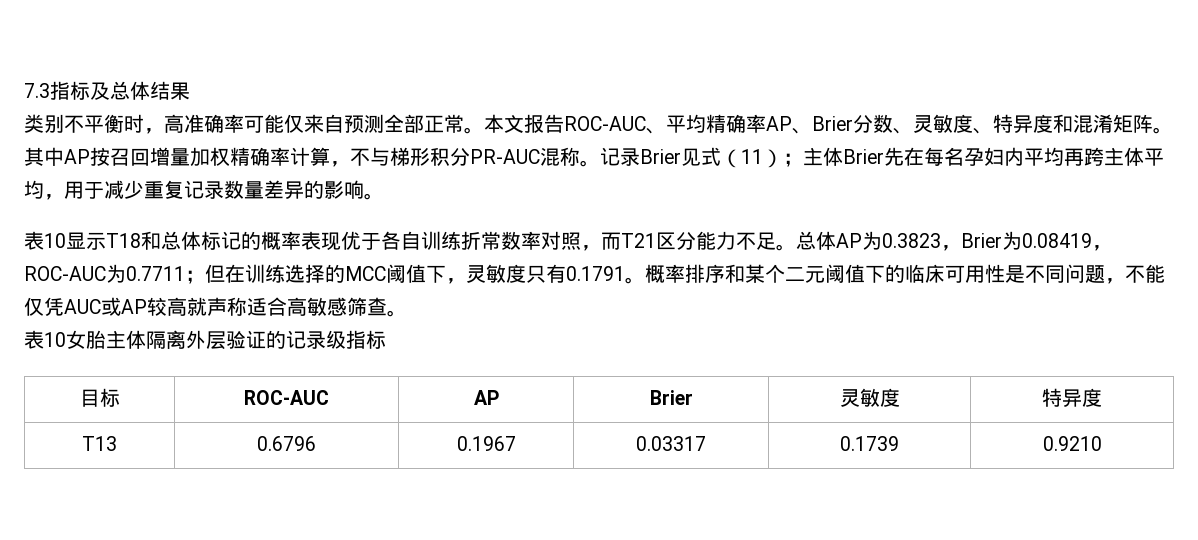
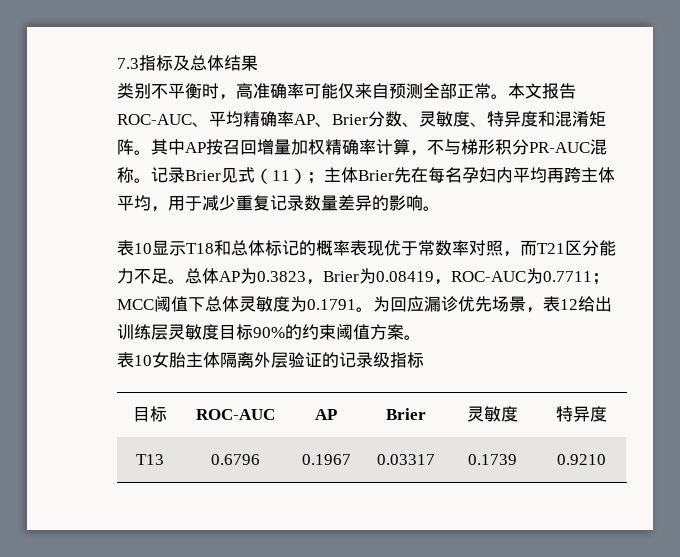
[381,231,481,250] 各自训练折 -> (418, 248) none
[205,264,1165,284] [24,297,387,316] 但在训练选择的MCC阈值下，灵敏度只有0.1791。概率排序和某个二元阈值下的临床可用性是不同问题，不能仅凭AUC或AP较高就声称适合高敏感筛查 -> [117,296,612,313] [117,324,404,340] MCC阈值下总体灵敏度为0.1791。为回应漏诊优先场景，表12给出训练层灵敏度目标90%的约束阈值方案

